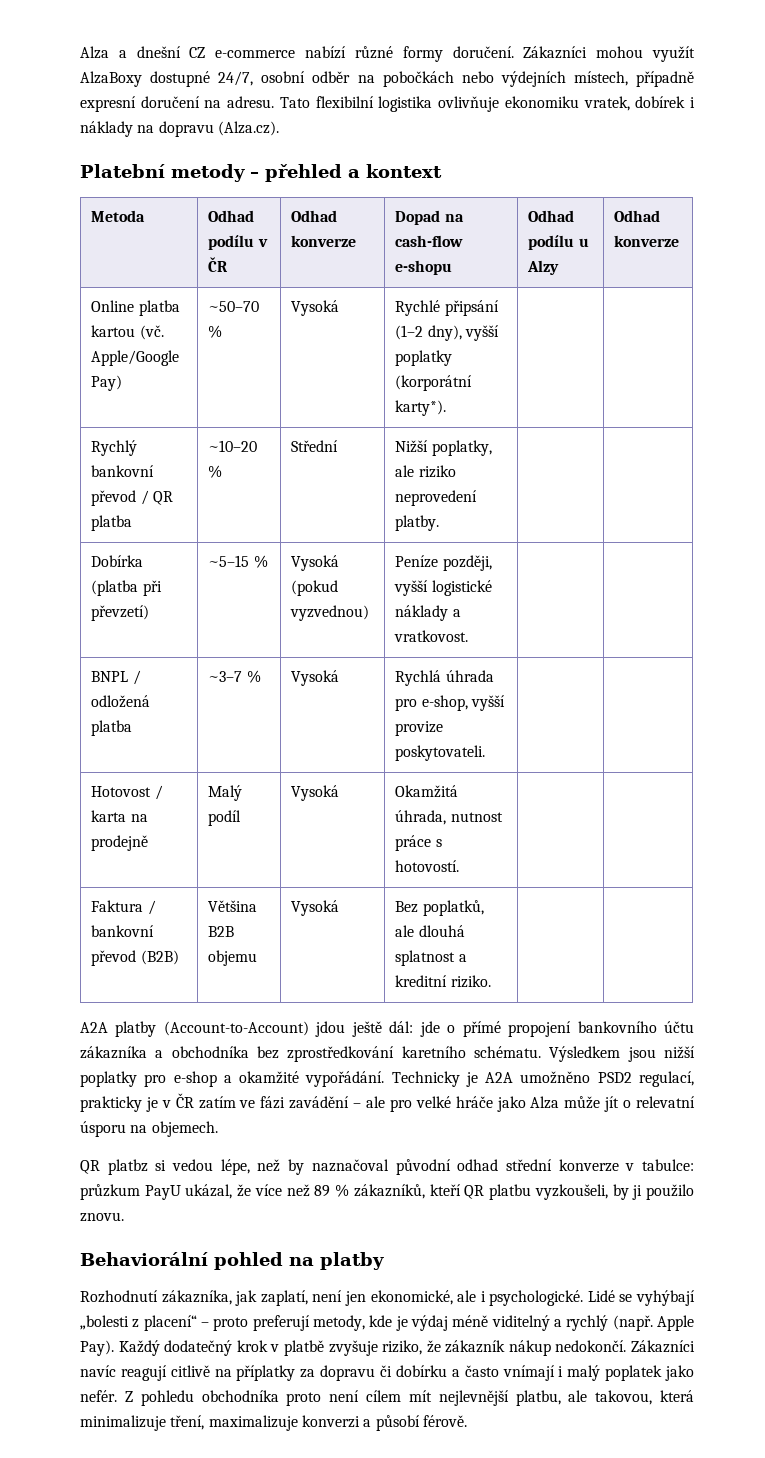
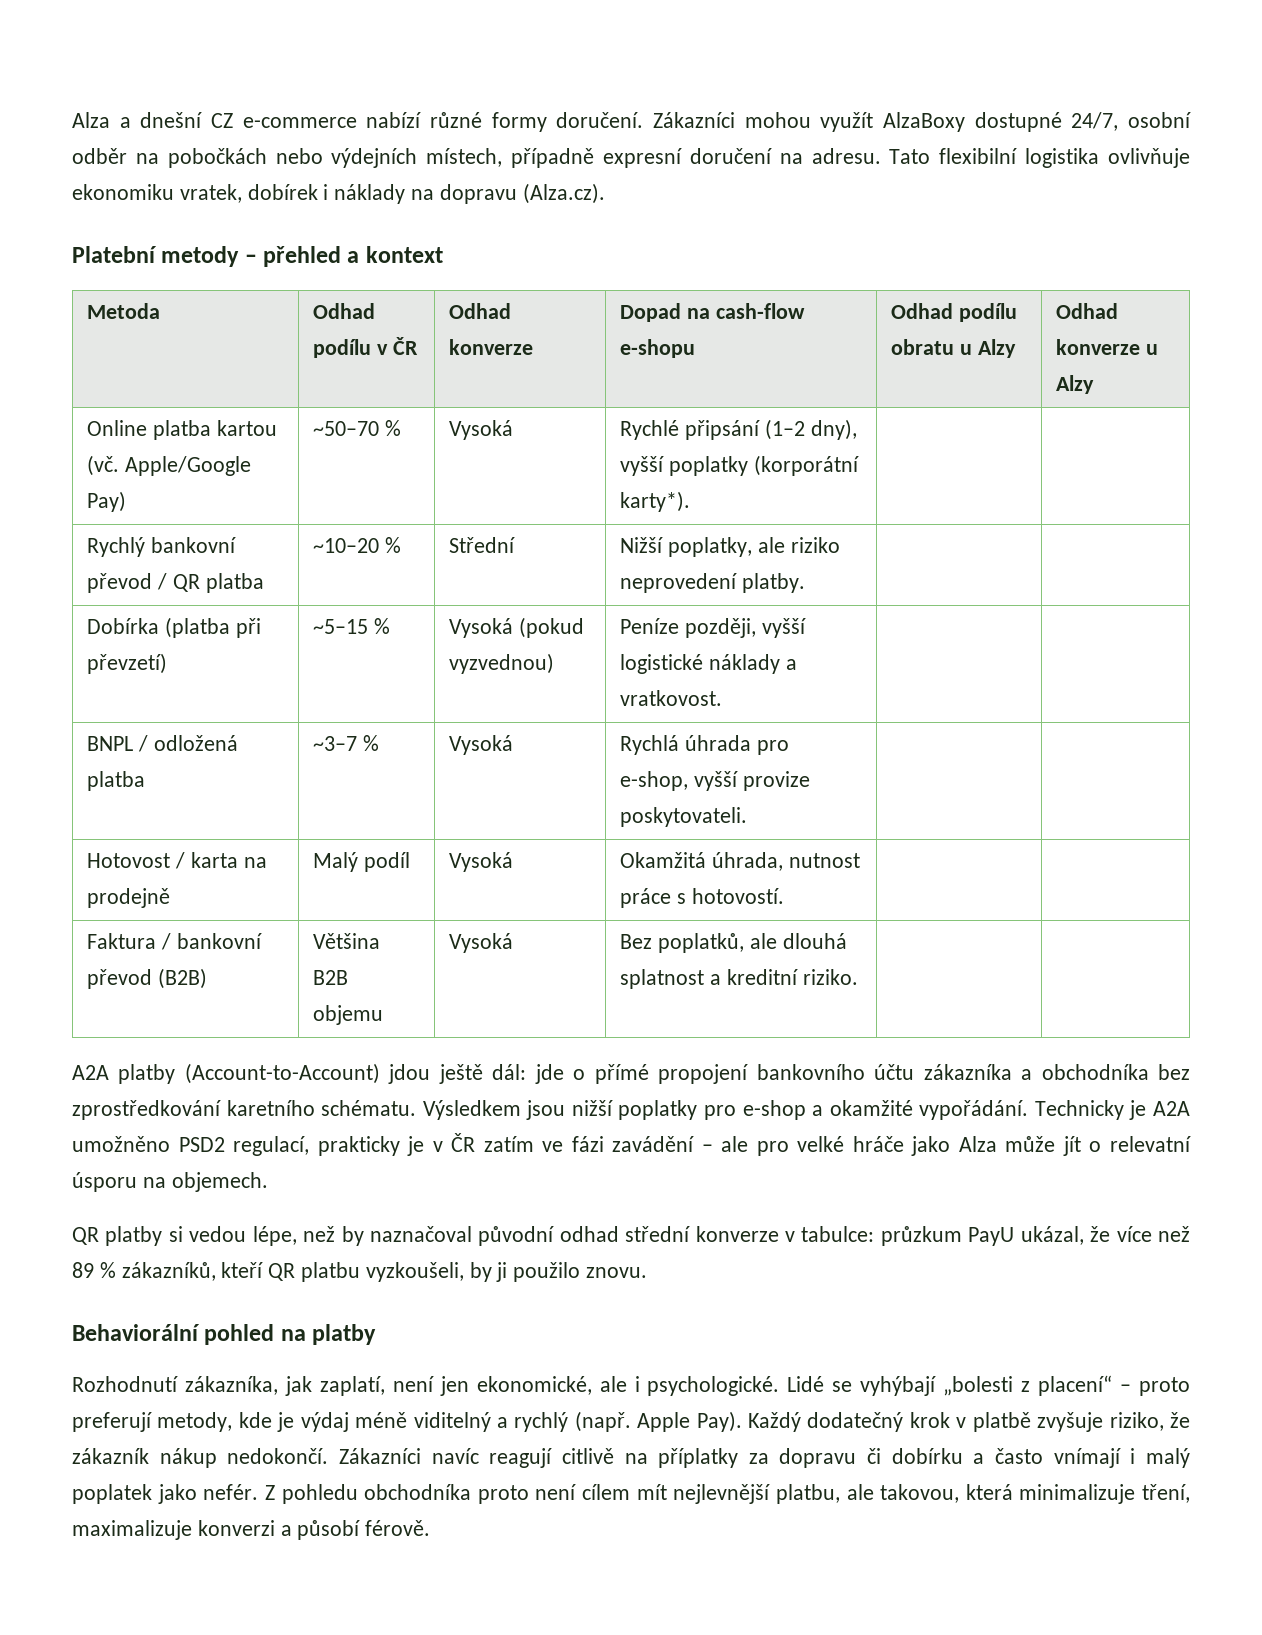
(575, 242) none -> [891,339,955,355] obratu
(680, 241) none -> [1146,344,1159,355] [1056,375,1095,394] u Alzy
[107,1159,148,1175] platbz -> [105,1226,163,1246] platby

